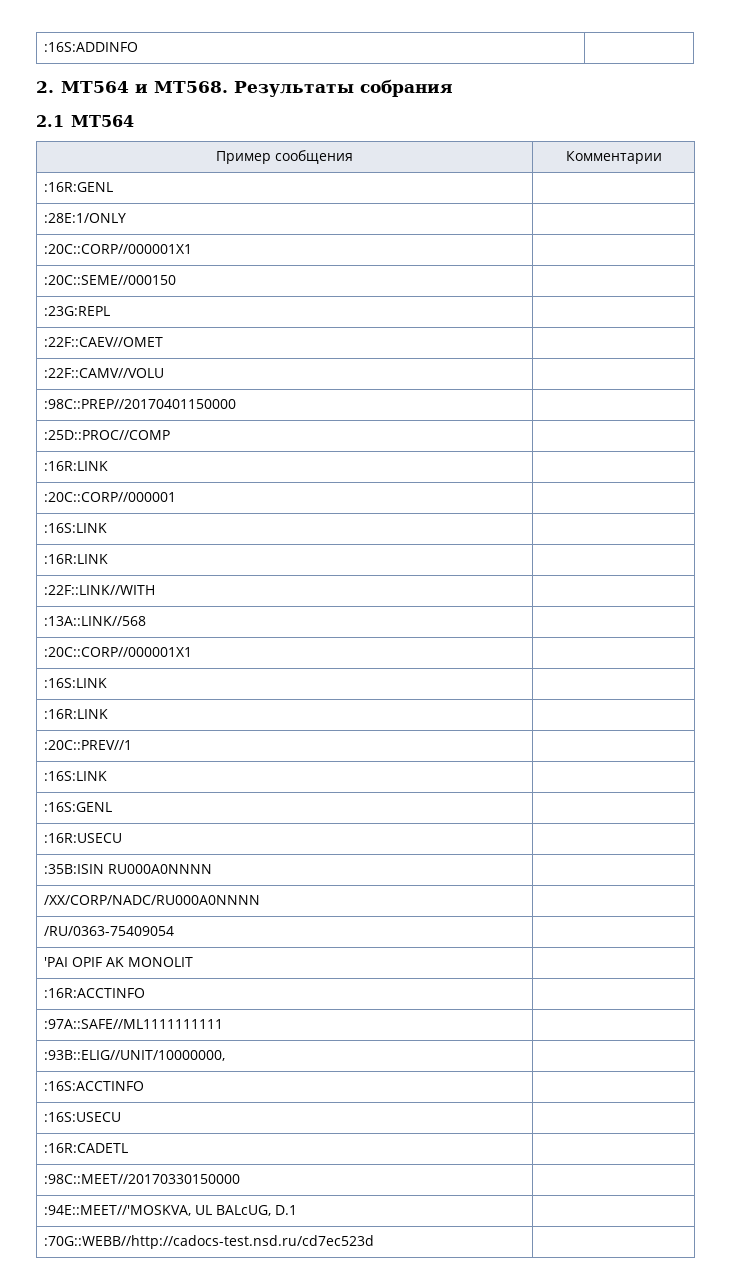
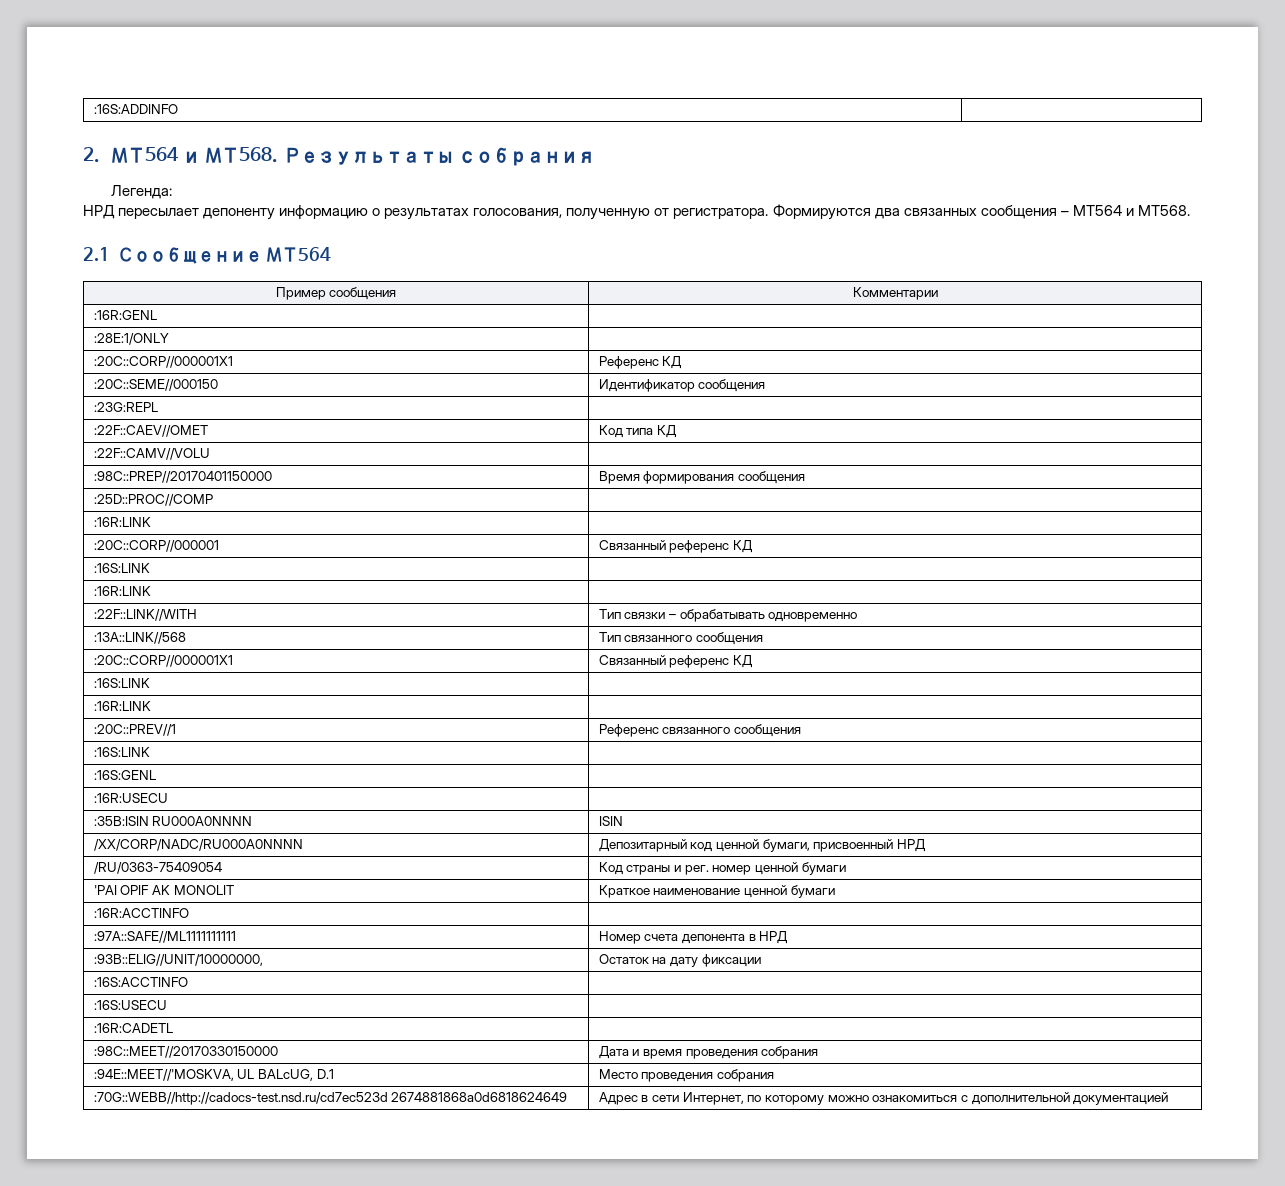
(453, 88) none -> [111,185,173,199] [83,204,1190,220] // Легенда: // НРД пересылает депоненту информацию о результатах голосования, полученную от регистратора. Формируются два связанных сообщения – МТ564 и МТ568.
(64, 121) none -> [117,247,262,264] Сообщение
(192, 249) none -> [598,356,682,369] Референс КД
(176, 280) none -> [598,379,766,392] Идентификатор сообщения
(163, 342) none -> [598,425,677,438] Код типа КД
(236, 404) none -> [598,471,806,484] Время формирования сообщения
(176, 497) none -> [598,540,753,553] Связанный референс КД
[43,616,146,626] [43,647,192,657] // :13A::LINK//568 | // :20C::CORP//000001X1 | -> [598,609,858,622] [93,632,186,644] [598,632,764,645] [93,655,233,667] [598,655,753,668] Тип связки – обрабатывать одновременно // :13A::LINK//568 | Тип связанного сообщения // :20C::CORP//000001X1 | Связанный референс КД
(132, 745) none -> [598,724,802,737] Референс связанного сообщения
(212, 869) none -> [598,816,623,826] ISIN
[43,926,174,936] [43,957,193,967] [43,988,145,998] [43,1019,223,1029] [43,1050,225,1061] // /RU/0363-75409054 | // 'PAI OPIF AK MONOLIT | // :16R:ACCTINFO | // :97A::SAFE//ML1111111111 | // :93B::ELIG//UNIT/10000000, | -> [598,839,925,852] [93,862,222,874] [598,862,846,875] [93,885,234,895] [598,885,835,898] [93,908,189,918] [93,931,236,943] [598,931,788,944] [93,954,263,966] [598,954,761,967] Депозитарный код ценной бумаги, присвоенный НРД // /RU/0363-75409054 | Код страны и рег. номер ценной бумаги // 'PAI OPIF AK MONOLIT | Краткое наименование ценной бумаги // :16R:ACCTINFO | // :97A::SAFE//ML1111111111 | Номер счета депонента в НРД // :93B::ELIG//UNIT/10000000, | Остаток на дату фиксации
(240, 1179) none -> [598,1046,819,1059] Дата и время проведения собрания
[43,1235,374,1249] // :70G::WEBB//http://cadocs-test.nsd.ru/cd7ec523d | -> [598,1069,775,1082] [93,1092,568,1105] [598,1092,1169,1105] Место проведения собрания // :70G::WEBB//http://cadocs-test.nsd.ru/cd7ec523d 2674881868a0d6818624649 | Адрес в сети Интернет, по которому можно ознакомиться с дополнительной документацией

